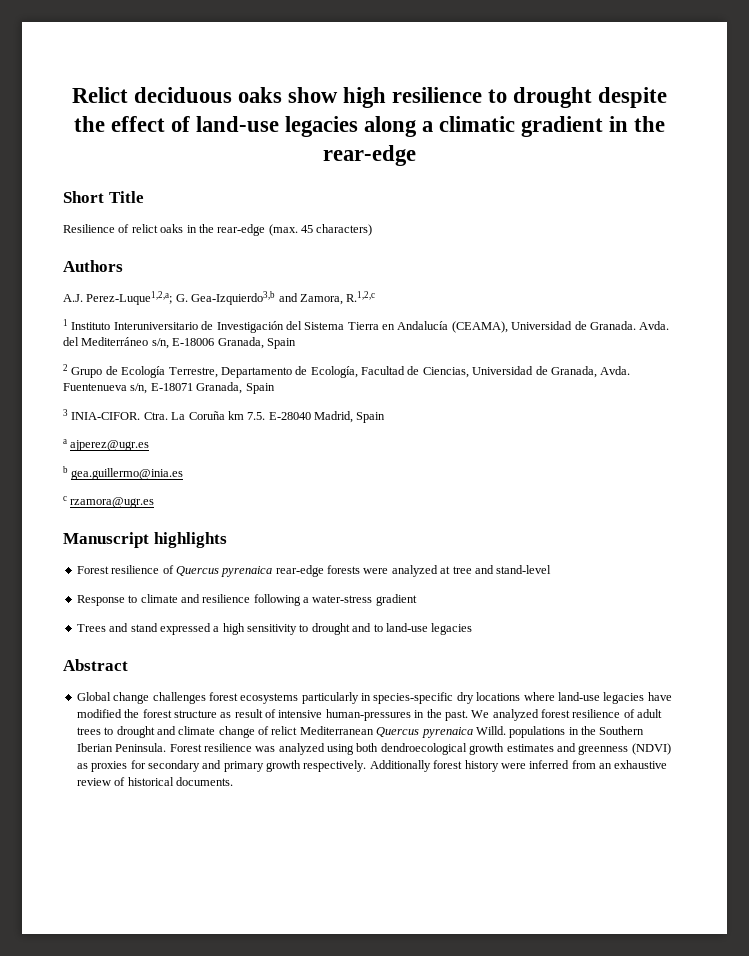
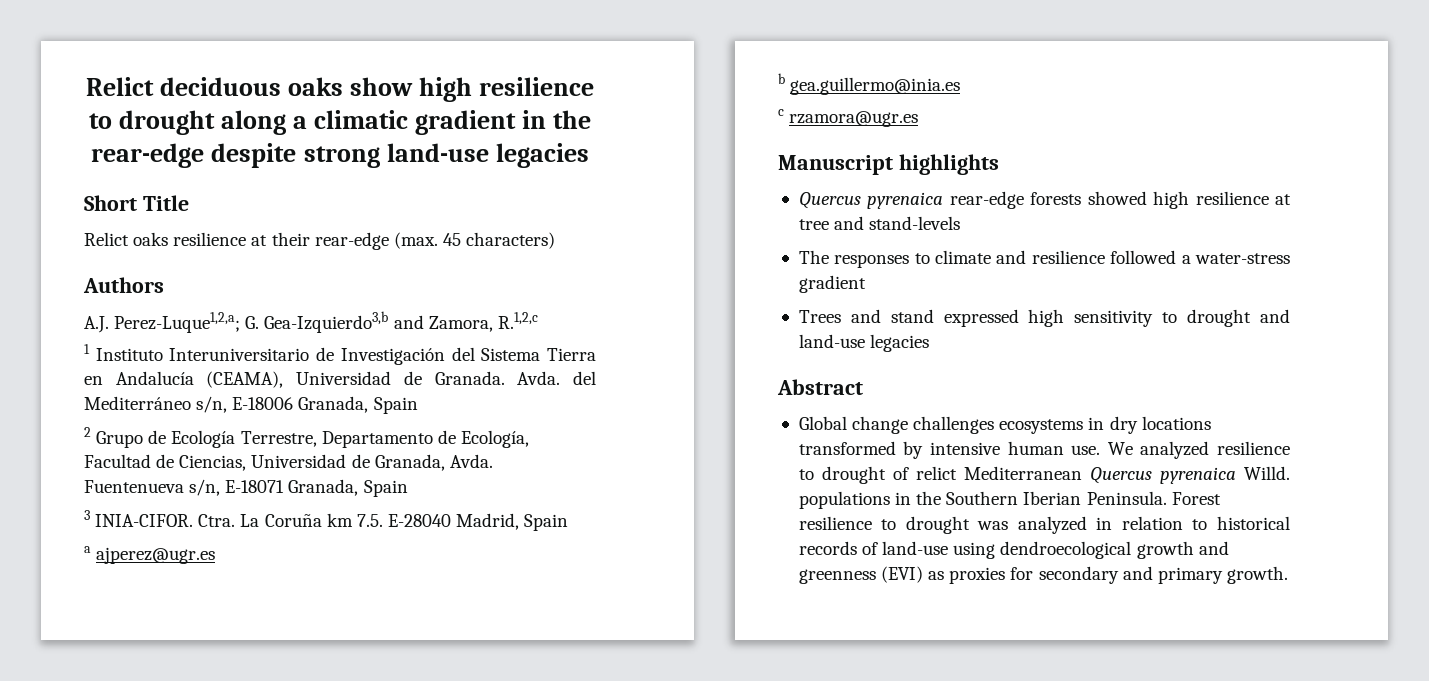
[598,87,668,108] [73,116,358,137] despite the effect of land-use legacies -> (215, 122) none
[63,191,144,203] [63,224,214,233] // Short Title // Resilience of relict oaks in the -> [211,143,589,168] [84,195,189,211] [84,232,310,246] despite strong land-use legacies // Short Title // Relict oaks resilience at their
[76,565,174,574] Forest resilience of -> (999, 164) none
[363,565,552,577] [76,595,125,606] were analyzed at tree and stand-level // Response -> [1087,191,1292,209] [798,216,961,230] [798,250,910,268] showed high resilience at tree and stand-levels // The responses
[253,594,301,606] following -> [1110,250,1177,264] followed
[213,626,220,632] a -> (1019, 318) none
[373,624,383,632] to -> (1290, 316) none
[208,692,672,704] [76,709,663,721] [76,726,255,738] forest ecosystems particularly in species-specific dry locations where land-use legacies have modified the forest structure as result of intensive human-pressures in the past. We analyzed forest resilience of adult trees to drought and climate change -> [999,416,1211,434] [798,441,1290,459] [798,466,886,484] ecosystems in dry locations transformed by intensive human use. We analyzed resilience to drought
[255,743,379,755] was analyzed using both -> [881,516,1290,534] [798,541,996,559] to drought was analyzed in relation to historical records of land-use using
[506,744,554,752] estimates -> (1194, 550) none
[631,743,671,755] (NDVI) -> [881,566,924,583] (EVI)
[266,760,668,772] [76,777,233,786] growth respectively. Additionally forest history were inferred from an exhaustive review of historical documents. -> [1226,566,1288,584] growth.

